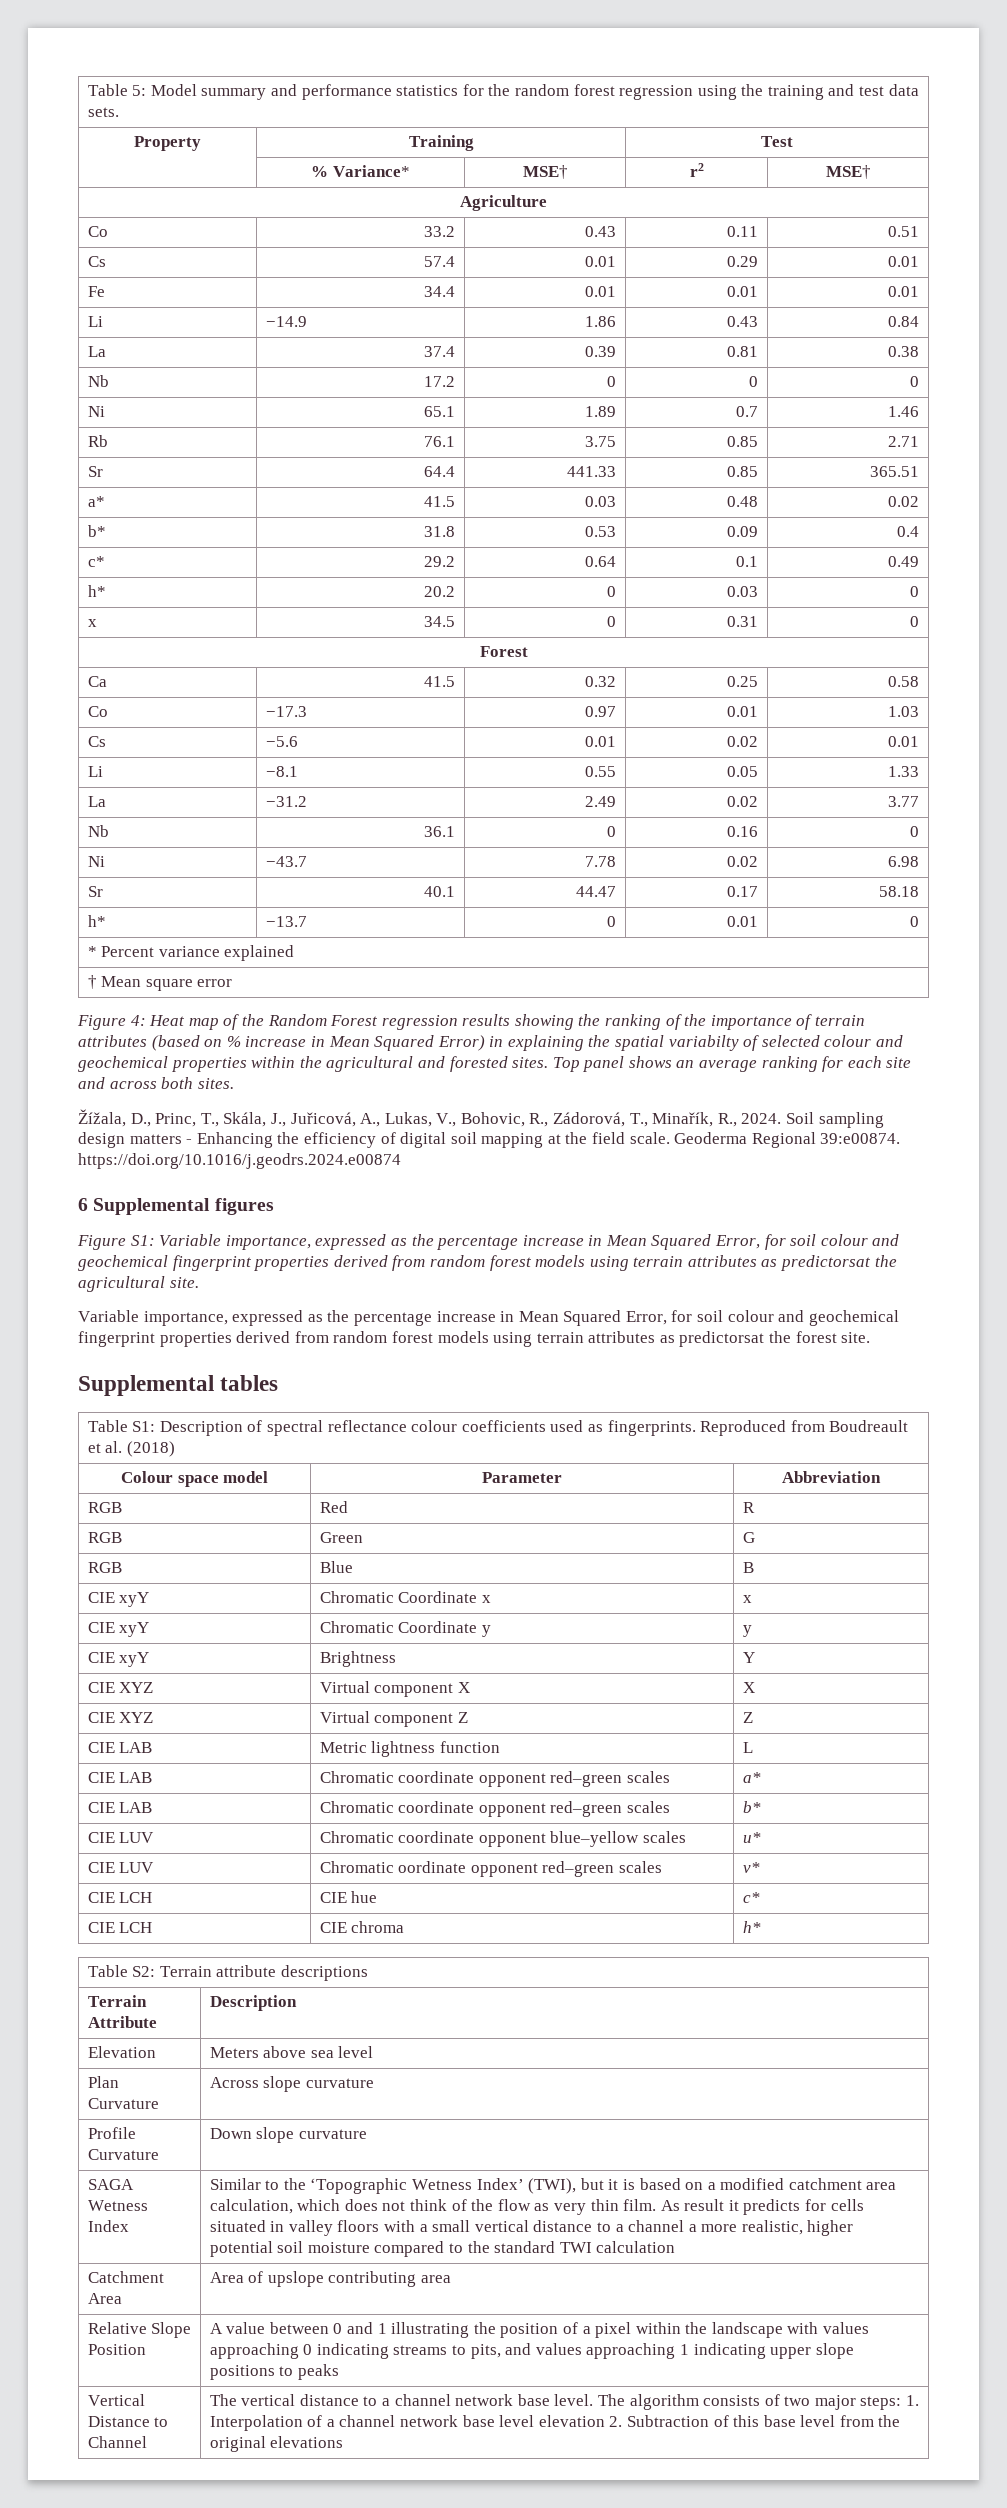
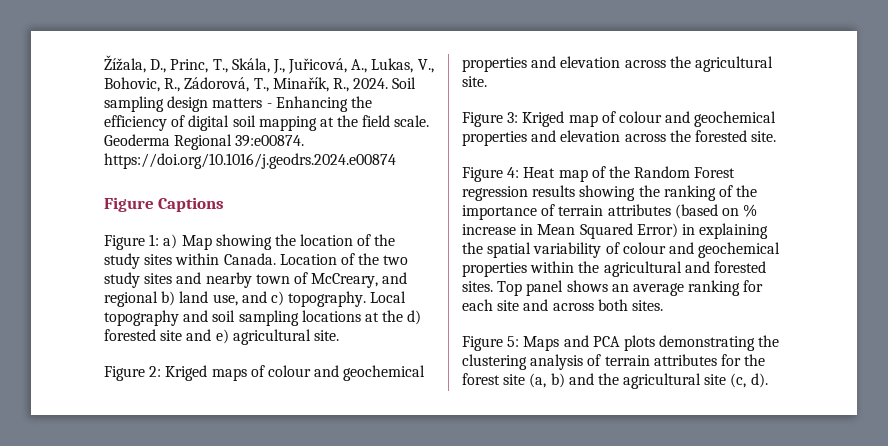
[87,84,919,100] [87,107,119,117] [134,136,201,151] [408,135,474,151] [761,136,793,147] [311,165,410,177] [522,165,568,179] [689,163,704,177] [825,165,871,179] [460,195,547,211] [87,226,108,237] [424,226,456,237] [585,226,617,237] [727,226,759,237] [888,226,920,237] [87,256,106,267] [424,256,456,267] [585,256,617,267] [727,256,759,267] [888,256,920,267] [87,286,105,297] [424,286,456,297] [585,286,617,297] [727,286,759,297] [888,286,920,297] [87,316,103,327] [265,316,307,327] [585,316,617,327] [727,316,759,327] [888,316,920,327] [87,346,106,357] [424,346,456,357] [585,346,617,357] [727,346,759,357] [888,346,920,357] [87,375,109,387] [424,376,456,387] [607,376,617,387] [749,376,759,387] [910,376,920,387] [87,406,105,417] [424,406,456,417] [585,406,617,417] [736,406,759,417] [888,406,920,417] [87,435,108,447] [424,436,456,447] [585,436,617,447] [727,436,759,447] [888,436,920,447] [87,466,103,477] [424,466,456,477] [567,466,617,477] [727,466,759,477] [870,466,920,477] [87,496,105,507] [424,496,456,507] [585,496,617,507] [727,496,759,507] [888,496,920,507] [87,525,106,537] [424,526,456,537] [585,526,617,537] [727,526,759,537] [897,526,920,537] [87,556,105,567] [424,556,456,567] [585,556,617,567] [736,556,759,567] [888,556,920,567] [87,585,106,597] [424,586,456,597] [607,586,617,597] [727,586,759,597] [910,586,920,597] [87,619,97,627] [424,616,456,627] [607,616,617,627] [727,616,759,627] [910,616,920,627] [479,646,528,657] [87,676,107,687] [424,676,456,687] [585,676,617,687] [727,676,759,687] [888,676,920,687] [87,706,108,717] [265,706,307,717] [585,706,617,717] [727,706,759,717] [888,706,920,717] [87,736,106,747] [265,736,298,747] [585,736,617,747] [727,736,759,747] [888,736,920,747] [87,766,103,777] [265,766,298,777] [585,766,617,777] [727,766,759,777] [888,766,920,777] [87,796,106,807] [265,796,307,807] [585,796,617,807] [727,796,759,807] [888,796,920,807] [87,825,109,837] [424,826,456,837] [607,826,617,837] [727,826,759,837] [910,826,920,837] [87,856,105,867] [265,856,307,867] [585,856,617,867] [727,856,759,867] [888,856,920,867] [87,886,103,897] [424,886,456,897] [576,886,617,897] [727,886,759,897] [879,886,920,897] [87,915,106,927] [265,916,307,927] [607,916,617,927] [727,916,759,927] [910,916,920,927] [87,945,295,961] [87,975,233,991] [77,1014,866,1030] [78,1035,904,1051] [78,1056,912,1072] [78,1077,234,1089] Table 5: Model summary and performance statistics for the random forest regression using the training and test data sets. // Property | Training | Test // | % Variance* | MSE† | r2 | MSE† // Agriculture // Co | 33.2 | 0.43 | 0.11 | 0.51 // Cs | 57.4 | 0.01 | 0.29 | 0.01 // Fe | 34.4 | 0.01 | 0.01 | 0.01 // Li | −14.9 | 1.86 | 0.43 | 0.84 // La | 37.4 | 0.39 | 0.81 | 0.38 // Nb | 17.2 | 0 | 0 | 0 // Ni | 65.1 | 1.89 | 0.7 | 1.46 // Rb | 76.1 | 3.75 | 0.85 | 2.71 // Sr | 64.4 | 441.33 | 0.85 | 365.51 // a* | 41.5 | 0.03 | 0.48 | 0.02 // b* | 31.8 | 0.53 | 0.09 | 0.4 // c* | 29.2 | 0.64 | 0.1 | 0.49 // h* | 20.2 | 0 | 0.03 | 0 // x | 34.5 | 0 | 0.31 | 0 // Forest // Ca | 41.5 | 0.32 | 0.25 | 0.58 // Co | −17.3 | 0.97 | 0.01 | 1.03 // Cs | −5.6 | 0.01 | 0.02 | 0.01 // Li | −8.1 | 0.55 | 0.05 | 1.33 // La | −31.2 | 2.49 | 0.02 | 3.77 // Nb | 36.1 | 0 | 0.16 | 0 // Ni | −43.7 | 7.78 | 0.02 | 6.98 // Sr | 40.1 | 44.47 | 0.17 | 58.18 // h* | −13.7 | 0 | 0.01 | 0 // * Percent variance explained // † Mean square error // Figure 4: Heat map of the Random Forest regression results showing the ranking of the importance of terrain attributes (based on % increase in Mean Squared Error) in explaining the spatial variabilty of selected colour and geochemical properties within the agricultural and forested sites. Top panel shows an average ranking for each site and across both sites. // -> (104, 64) none
[78,1198,274,1215] [77,1234,900,1250] [78,1255,897,1271] [78,1276,199,1292] [78,1310,899,1326] [78,1331,871,1347] [78,1375,279,1396] [87,1420,909,1436] [87,1441,175,1457] [120,1471,269,1487] [482,1472,562,1483] [782,1471,881,1483] [87,1502,122,1513] [319,1501,348,1513] [742,1502,755,1513] [87,1532,122,1543] [319,1532,363,1543] [742,1532,755,1543] [87,1562,122,1573] [319,1561,353,1573] [742,1562,754,1573] [87,1592,150,1607] [319,1591,491,1603] [742,1595,752,1603] [87,1622,150,1637] [319,1621,491,1637] [742,1625,752,1637] [87,1652,150,1667] [319,1651,396,1667] [742,1652,755,1663] [87,1682,154,1693] [319,1681,470,1697] [742,1682,755,1693] [87,1712,154,1723] [319,1711,468,1727] [742,1712,753,1723] [87,1742,153,1753] [319,1741,500,1757] [742,1742,753,1753] [87,1772,153,1783] [319,1771,670,1787] [742,1772,761,1783] [87,1802,153,1813] [319,1801,670,1817] [742,1801,761,1813] [87,1832,155,1843] [319,1831,686,1847] [742,1832,761,1843] [87,1862,155,1873] [319,1861,662,1877] [742,1862,760,1873] [87,1892,153,1903] [319,1891,378,1903] [742,1892,760,1903] [87,1922,153,1933] [319,1921,405,1933] [742,1921,761,1933] [87,1965,368,1981] [87,1995,147,2007] [87,2016,157,2028] [209,1995,297,2011] [87,2046,156,2058] [209,2046,374,2058] [87,2076,119,2088] [87,2098,159,2109] [209,2076,374,2092] [87,2127,136,2139] [87,2149,159,2160] [209,2127,367,2143] [87,2179,134,2190] [87,2200,148,2211] [87,2220,129,2232] [209,2178,897,2194] [209,2199,864,2215] [209,2220,854,2236] [209,2241,676,2257] [87,2271,164,2283] [87,2293,122,2304] [209,2271,451,2287] [87,2322,192,2338] [87,2344,146,2355] [209,2322,870,2338] [209,2343,854,2359] [209,2364,339,2380] [87,2394,145,2406] [87,2416,169,2427] [87,2436,147,2448] [209,2394,920,2410] [209,2415,901,2431] [209,2436,344,2452] 6 Supplemental figures // Figure S1: Variable importance, expressed as the percentage increase in Mean Squared Error, for soil colour and geochemical fingerprint properties derived from random forest models using terrain attributes as predictorsat the agricultural site. // Variable importance, expressed as the percentage increase in Mean Squared Error, for soil colour and geochemical fingerprint properties derived from random forest models using terrain attributes as predictorsat the forest site. // Supplemental tables // Table S1: Description of spectral reflectance colour coefficients used as fingerprints. Reproduced from Boudreault et al. (2018) // Colour space model | Parameter | Abbreviation // RGB | Red | R // RGB | Green | G // RGB | Blue | B // CIE xyY | Chromatic Coordinate x | x // CIE xyY | Chromatic Coordinate y | y // CIE xyY | Brightness | Y // CIE XYZ | Virtual component X | X // CIE XYZ | Virtual component Z | Z // CIE LAB | Metric lightness function | L // CIE LAB | Chromatic coordinate opponent red–green scales | a* // CIE LAB | Chromatic coordinate opponent red–green scales | b* // CIE LUV | Chromatic coordinate opponent blue–yellow scales | u* // CIE LUV | Chromatic oordinate opponent red–green scales | v* // CIE LCH | CIE hue | c* // CIE LCH | CIE chroma | h* // Table S2: Terrain attribute descriptions // Terrain Attribute | Description // Elevation | Meters above sea level // Plan Curvature | Across slope curvature // Profile Curvature | Down slope curvature // SAGA Wetness Index | Similar to the ‘Topographic Wetness Index’ (TWI), but it is based on a modified catchment area calculation, which does not think of the flow as very thin film. As result it predicts for cells situated in valley floors with a small vertical distance to a channel a more realistic, higher potential soil moisture compared to the standard TWI calculation // Catchment Area | Area of upslope contributing area // Relative Slope Position | A value between 0 and 1 illustrating the position of a pixel within the landscape with values approaching 0 indicating streams to pits, and values approaching 1 indicating upper slope positions to peaks // Vertical Distance to Channel | The vertical distance to a channel network base level. The algorithm consists of two major steps: 1. Interpolation of a channel network base level elevation 2. Subtraction of this base level from the original elevations -> [104,197,225,212] [104,234,396,250] [104,253,409,269] [104,272,408,288] [104,291,407,307] [104,310,422,326] [104,329,339,345] [104,365,426,381] [462,56,773,72] [462,76,487,87] [462,111,777,127] [462,130,777,146] [462,166,736,182] [462,185,758,201] [462,204,758,220] [462,223,769,239] [462,242,781,258] [462,261,766,277] [462,280,764,296] [462,299,663,311] [462,335,780,351] [462,354,766,370] [462,373,768,389] Figure Captions // Figure 1: a) Map showing the location of the study sites within Canada. Location of the two study sites and nearby town of McCreary, and regional b) land use, and c) topography. Local topography and soil sampling locations at the d) forested site and e) agricultural site. // Figure 2: Kriged maps of colour and geochemical properties and elevation across the agricultural site. // Figure 3: Kriged map of colour and geochemical properties and elevation across the forested site. // Figure 4: Heat map of the Random Forest regression results showing the ranking of the importance of terrain attributes (based on % increase in Mean Squared Error) in explaining the spatial variability of colour and geochemical properties within the agricultural and forested sites. Top panel shows an average ranking for each site and across both sites. // Figure 5: Maps and PCA plots demonstrating the clustering analysis of terrain attributes for the forest site (a, b) and the agricultural site (c, d).

